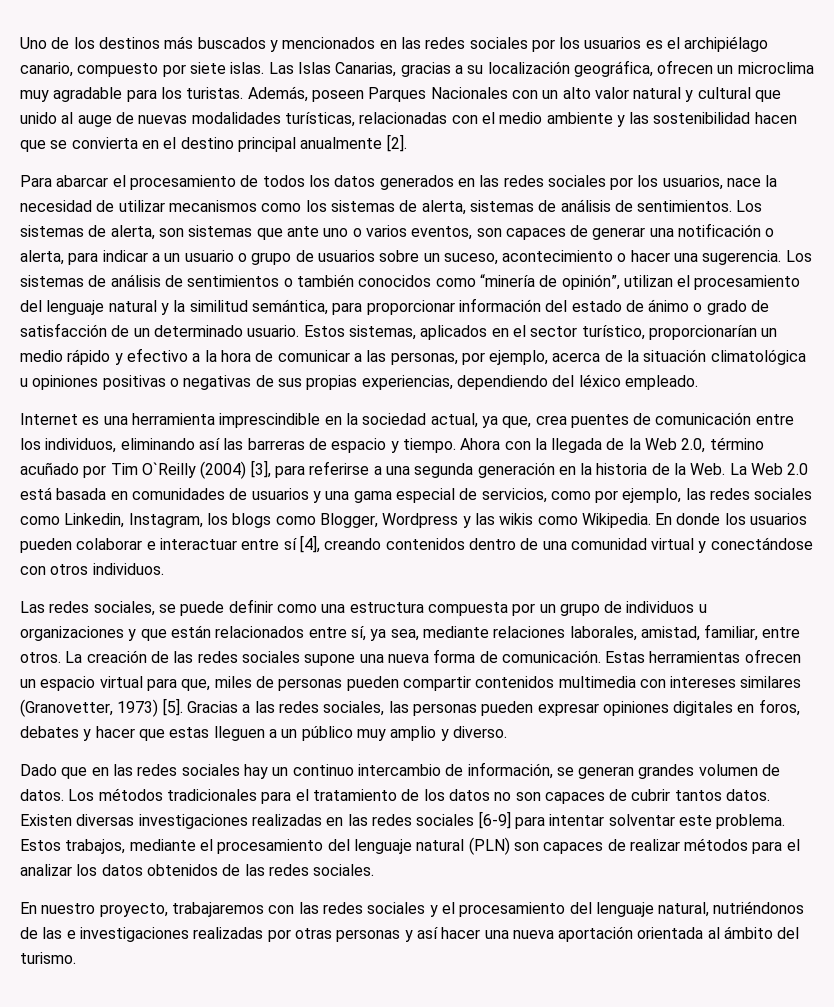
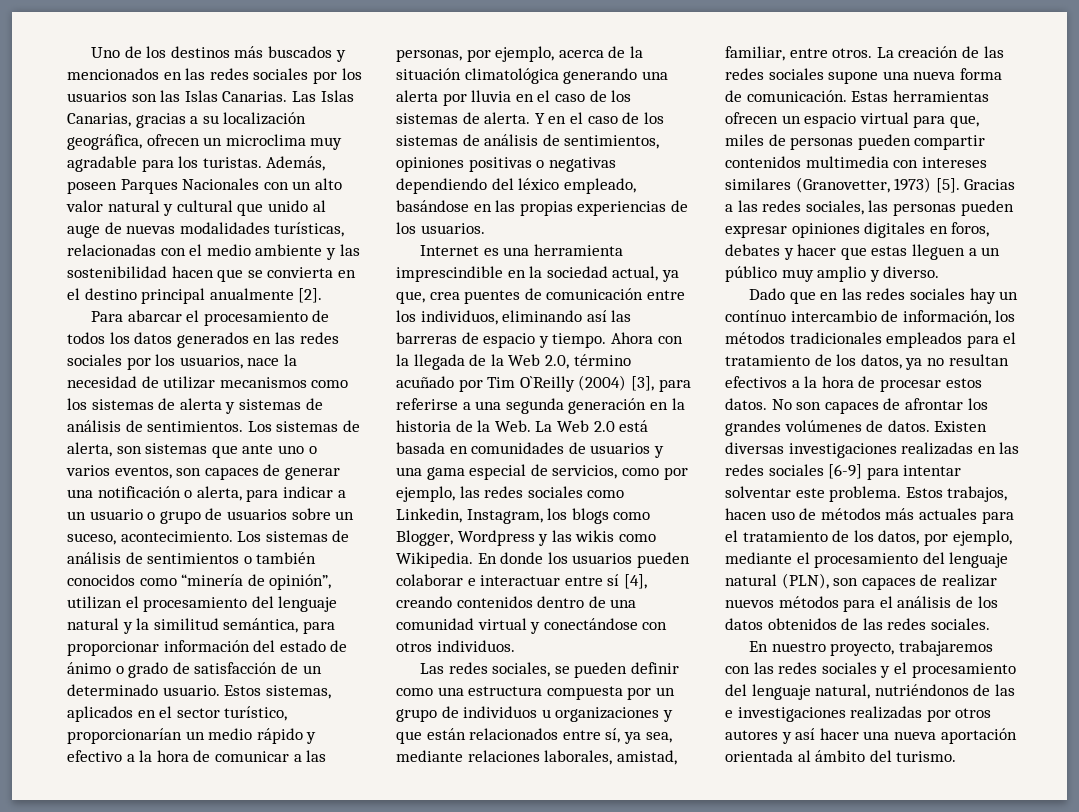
[645,36,769,52] [20,62,265,77] es el archipiélago canario, compuesto por siete islas. -> [131,90,288,102] son las Islas Canarias.
[421,200,466,215] alerta, -> [179,398,236,414] alerta y
[502,250,782,265] acontecimiento o hacer una sugerencia. -> [120,531,233,542] acontecimiento.
[20,374,698,390] u opiniones positivas o negativas de sus propias experiencias, dependiendo del léxico empleado. -> [563,68,668,84] [396,90,632,106] [396,112,664,124] [396,134,660,149] [396,157,616,172] [396,178,636,194] [396,200,688,216] [396,222,485,234] generando una alerta por lluvia en el caso de los sistemas de alerta. Y en el caso de los sistemas de análisis de sentimientos, opiniones positivas o negativas dependiendo del léxico empleado, basándose en las propias experiencias de los usuarios.
[180,601,225,616] puede -> [574,662,628,678] pueden
[292,764,354,776] continuo -> [725,310,786,322] contínuo
[556,764,781,779] [20,789,95,801] se generan grandes volumen de datos. Los -> [995,310,1016,322] los
[261,789,722,804] para el tratamiento de los datos no son capaces de cubrir tantos -> [886,332,1017,348] [725,354,1009,370] [725,376,982,392] [725,398,988,414] [725,420,884,436] empleados para el tratamiento de los datos, ya no resultan efectivos a la hora de procesar estos datos. No son capaces de afrontar los grandes volúmenes de
(126, 846) none -> [725,508,1014,524] [725,530,1012,546] hacen uso de métodos más actuales para el tratamiento de los datos, por ejemplo,
[468,837,510,855] (PLN) -> [781,573,829,589] (PLN),
(680, 845) none -> [725,599,774,608] nuevos
[20,864,72,876] analizar -> [897,596,973,608] análisis de
[294,928,401,942] otras personas -> [955,708,992,718] [725,730,778,740] otros autores

